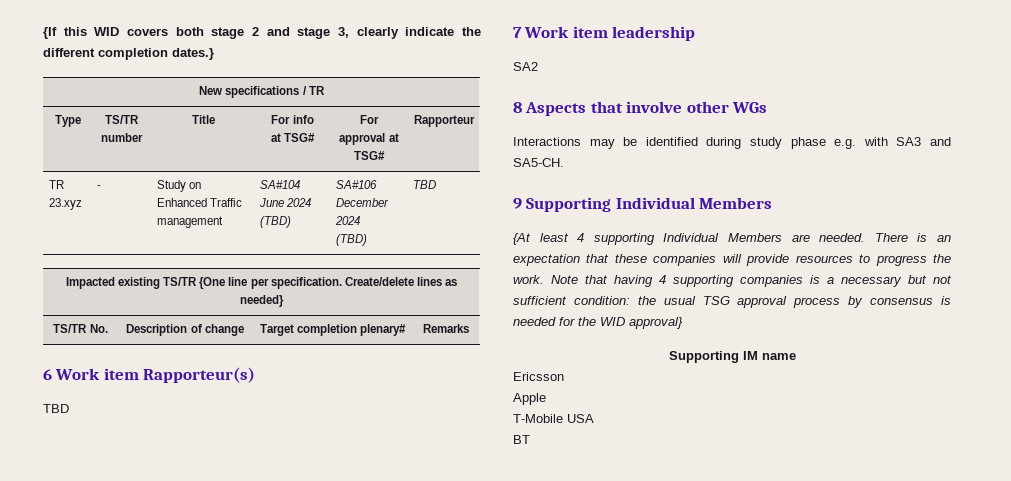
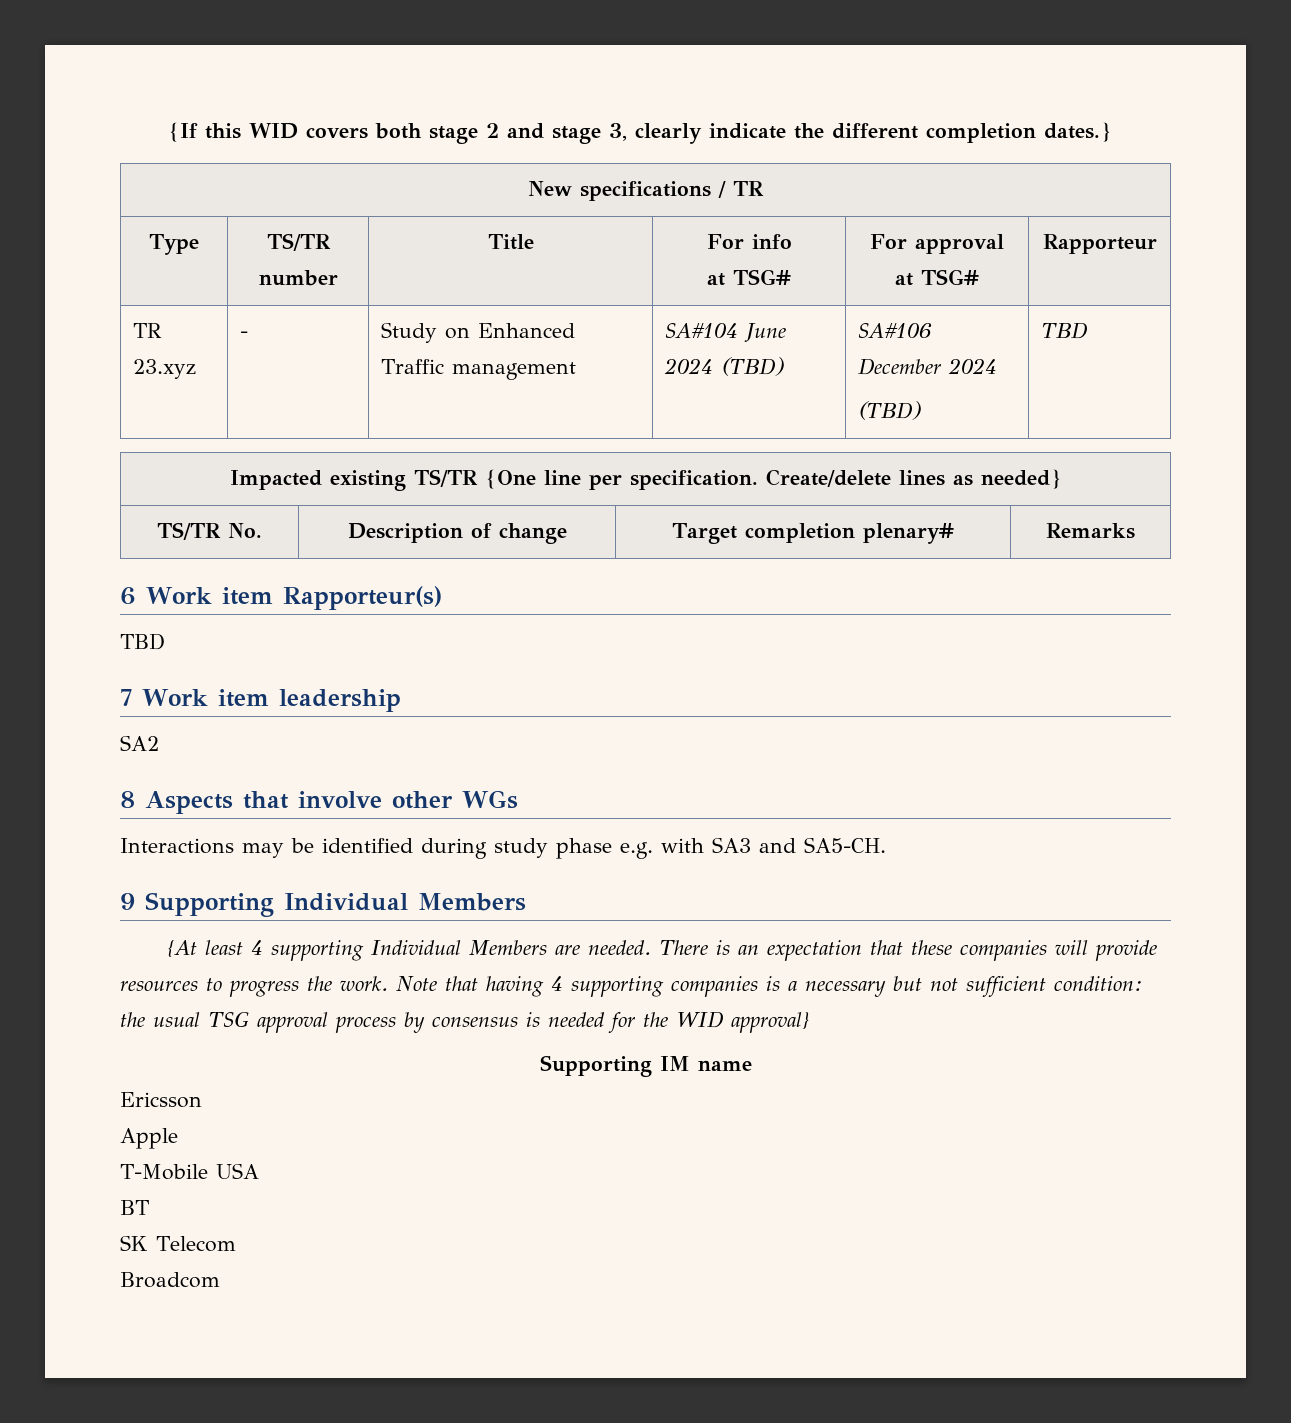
(530, 439) none -> [120,1235,236,1252] [120,1272,220,1288] // SK Telecom // Broadcom

